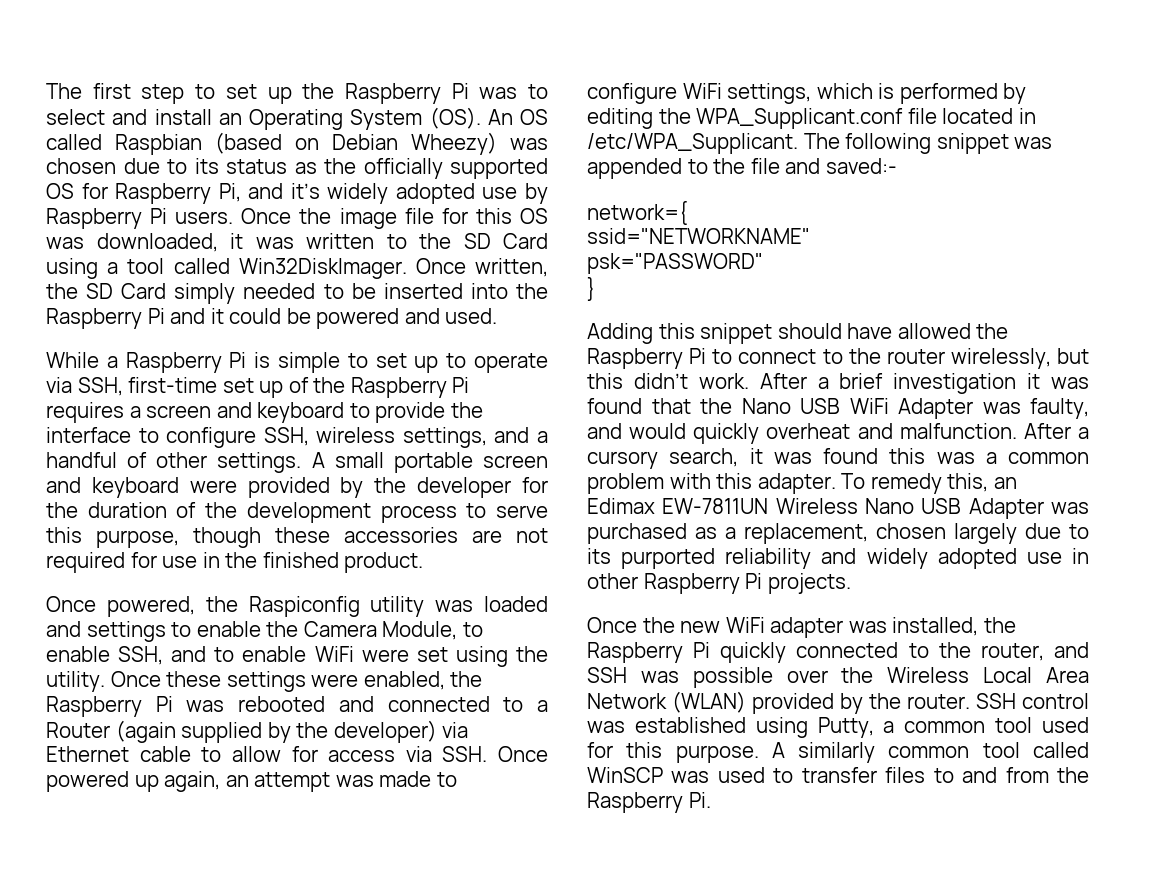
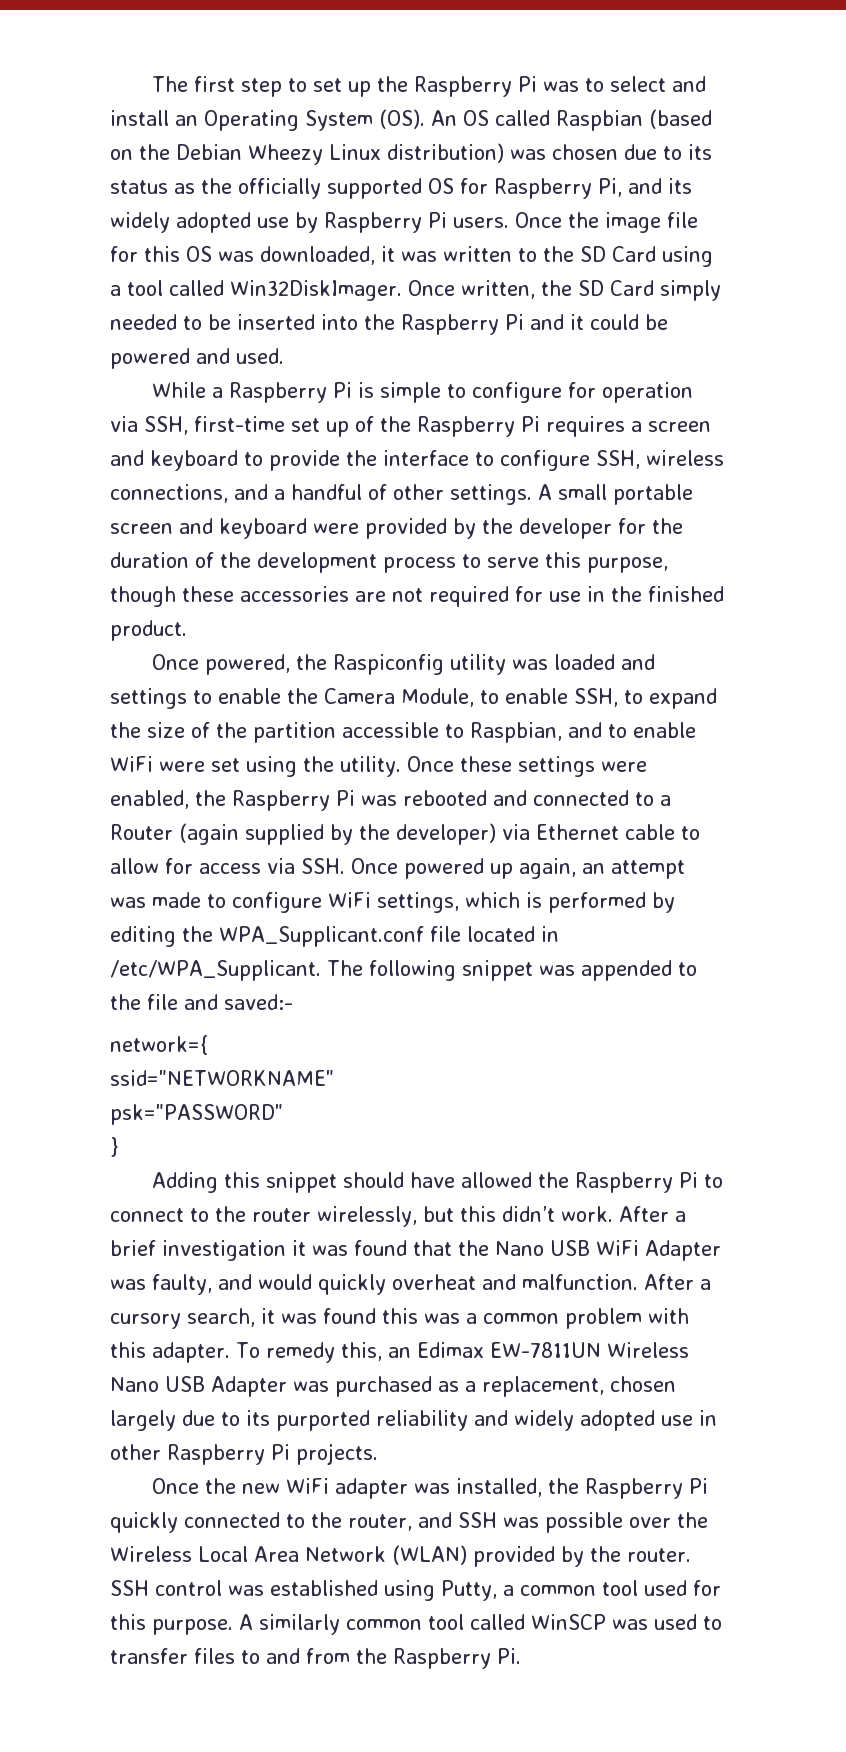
[332,132,497,155] Debian Wheezy) -> [139,143,504,165] the Debian Wheezy Linux distribution)
[290,183,320,199] it’s -> [668,178,692,194] its
[375,353,549,373] set up to operate -> [472,382,694,403] configure for operation
[402,427,487,448] settings, -> [110,484,228,503] connections,
(164, 655) none -> [624,688,717,709] [110,722,562,743] to expand the size of the partition accessible to Raspbian,

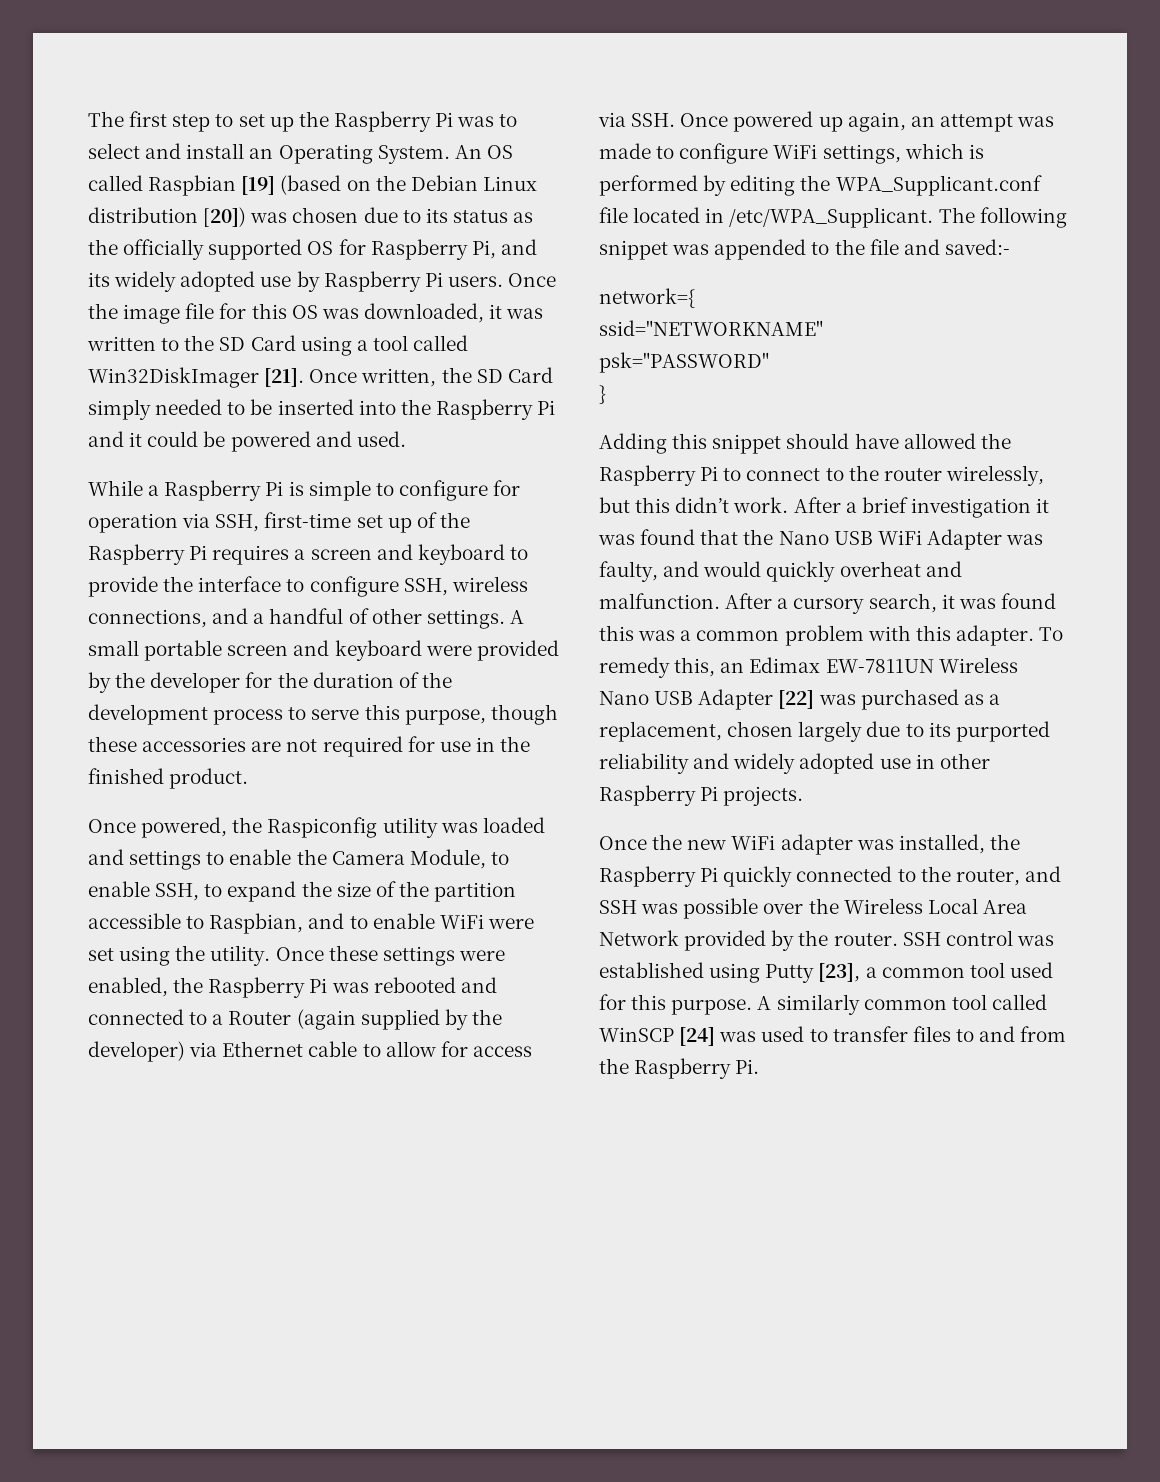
[305,109,425,131] System (OS). -> [377,145,450,164] System.
(643, 120) none -> [241,176,276,195] [19]
[248,143,504,165] Wheezy Linux distribution) -> [482,176,537,191] [88,207,247,227] Linux distribution [20])
[230,280,402,301] Win32DiskImager. -> [88,367,305,388] Win32DiskImager [21].
(287, 1386) none -> [778,690,815,709] [22]
[392,1545,467,1565] (WLAN) -> (679, 938) none
[441,1580,497,1601] Putty, -> [765,963,861,983] Putty [23],
(606, 1622) none -> [679,1027,716,1046] [24]

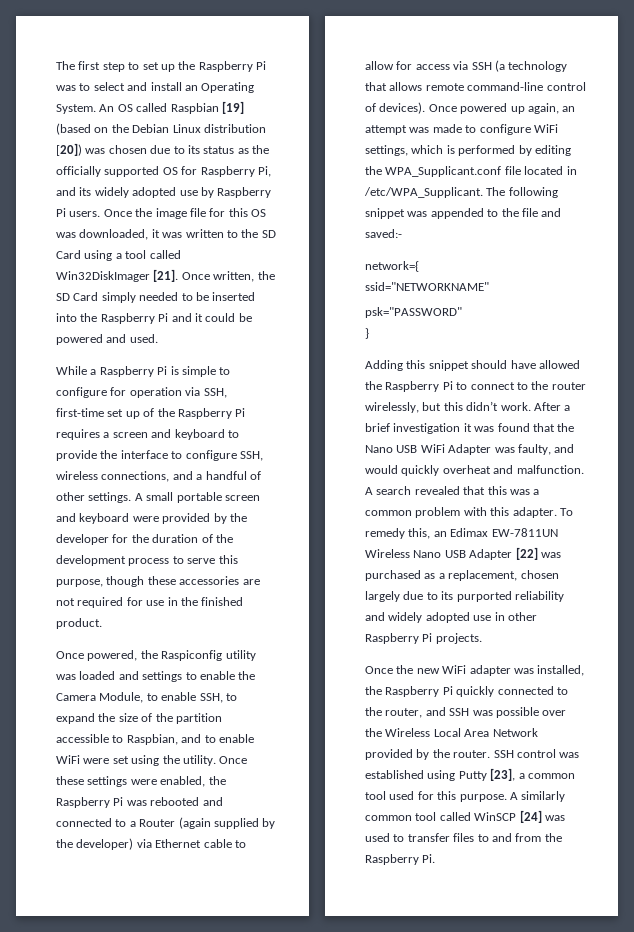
[631,113,676,127] SSH. -> [471,60,568,72] [365,82,586,91] [365,102,426,114] SSH (a technology that allows remote command-line control of devices).
[725,593,1056,614] After a cursory search, it was found -> [365,486,486,495] A search revealed that

